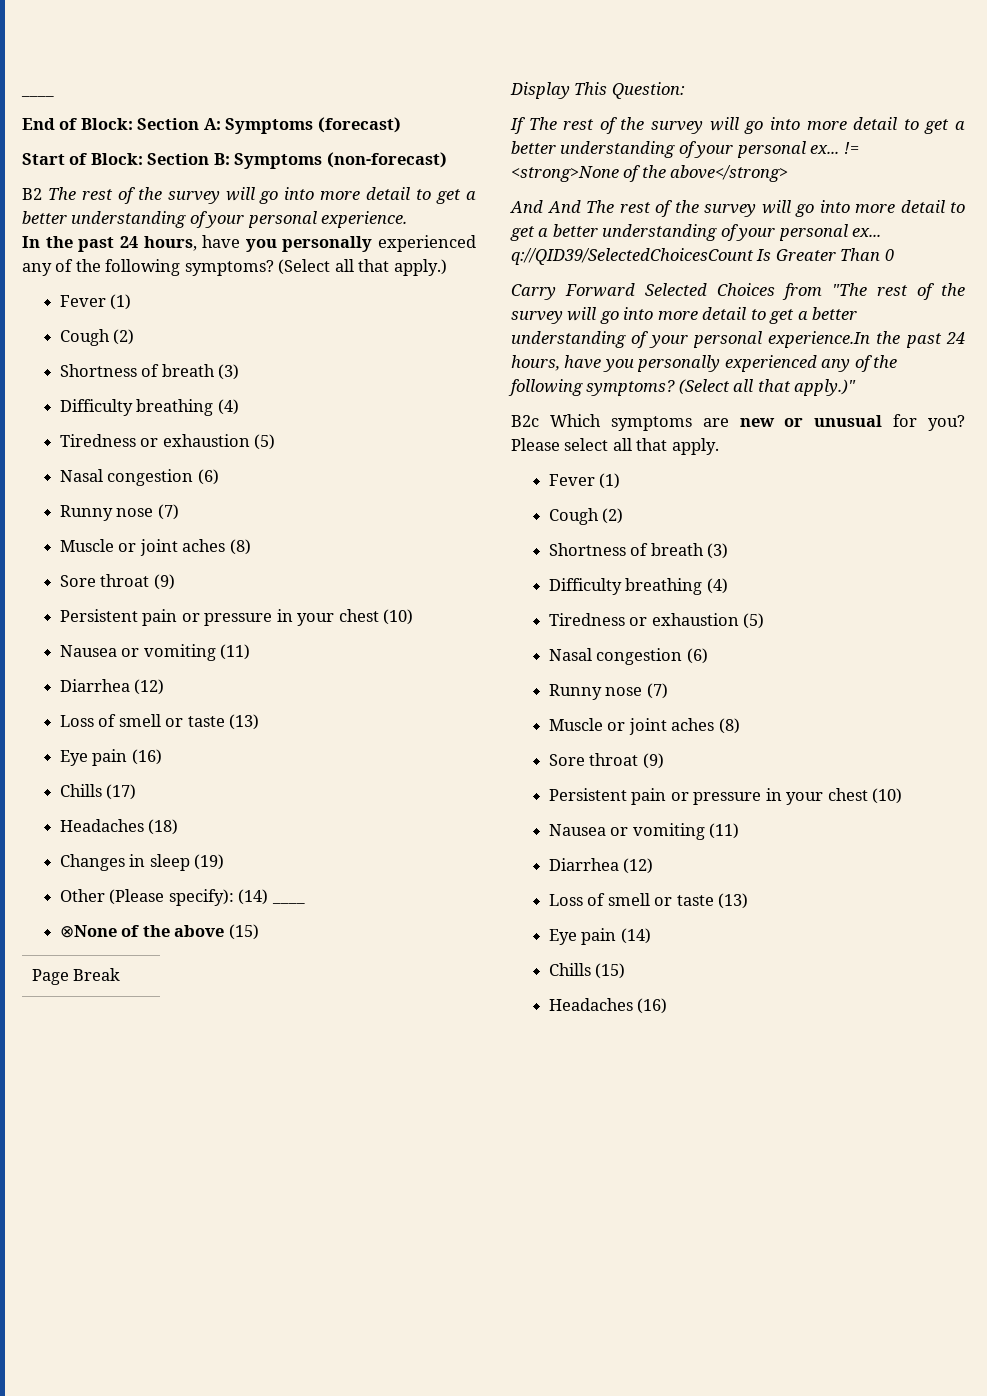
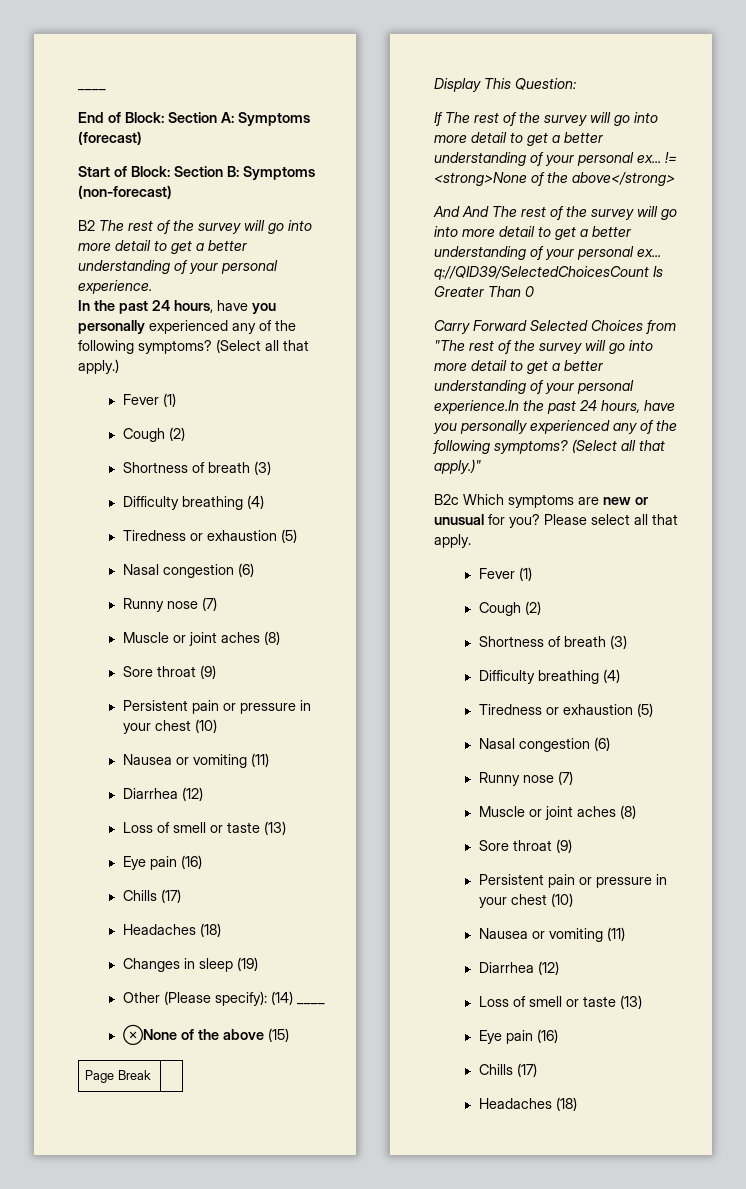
[620,928,651,944] [548,963,626,979] [548,998,668,1014] (14) // Chills (15) // Headaches (16) -> [536,1029,558,1043] [478,1063,537,1077] [478,1097,577,1111] (16) // Chills (17) // Headaches (18)

